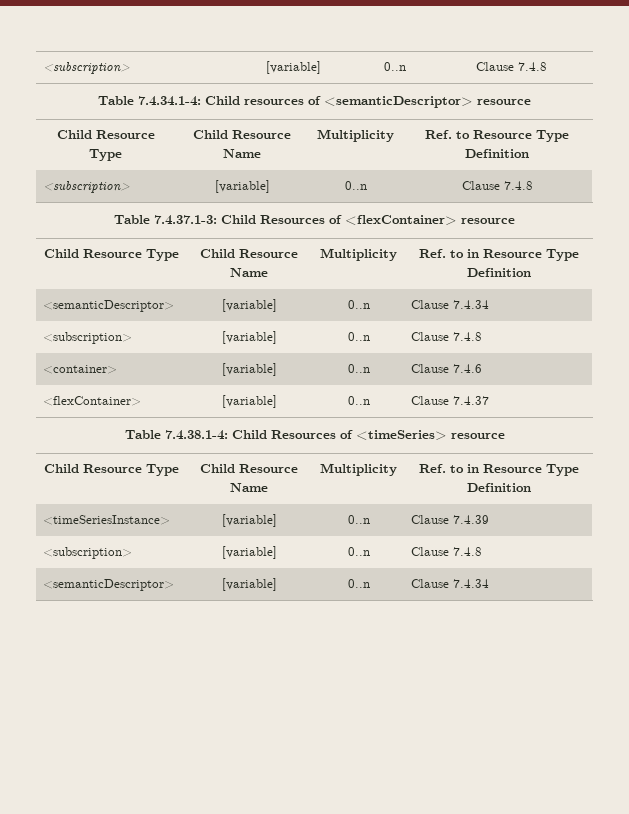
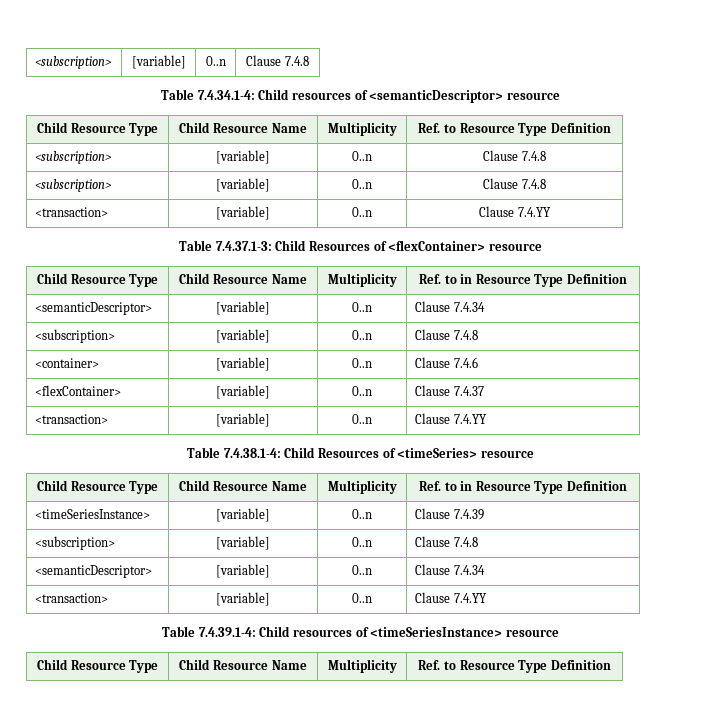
(533, 185) none -> [35,179,113,192] [216,178,270,192] [352,179,372,189] [483,178,546,189] [35,207,109,217] [216,206,270,220] [352,207,372,217] [479,206,551,217] // <subscription> | [variable] | 0..n | Clause 7.4.8 // <transaction> | [variable] | 0..n | Clause 7.4.YY
(489, 400) none -> [35,414,109,424] [216,413,270,427] [352,414,372,424] [415,413,487,424] // <transaction> | [variable] | 0..n | Clause 7.4.YY
(489, 583) none -> [35,593,109,603] [216,592,270,606] [352,593,372,603] [415,592,487,603] [162,626,559,637] [36,659,159,673] [179,659,307,670] [327,659,397,673] [418,660,611,673] // <transaction> | [variable] | 0..n | Clause 7.4.YY // Table 7.4.39.1-4: Child resources of <timeSeriesInstance> resource // Child Resource Type | Child Resource Name | Multiplicity | Ref. to Resource Type Definition

